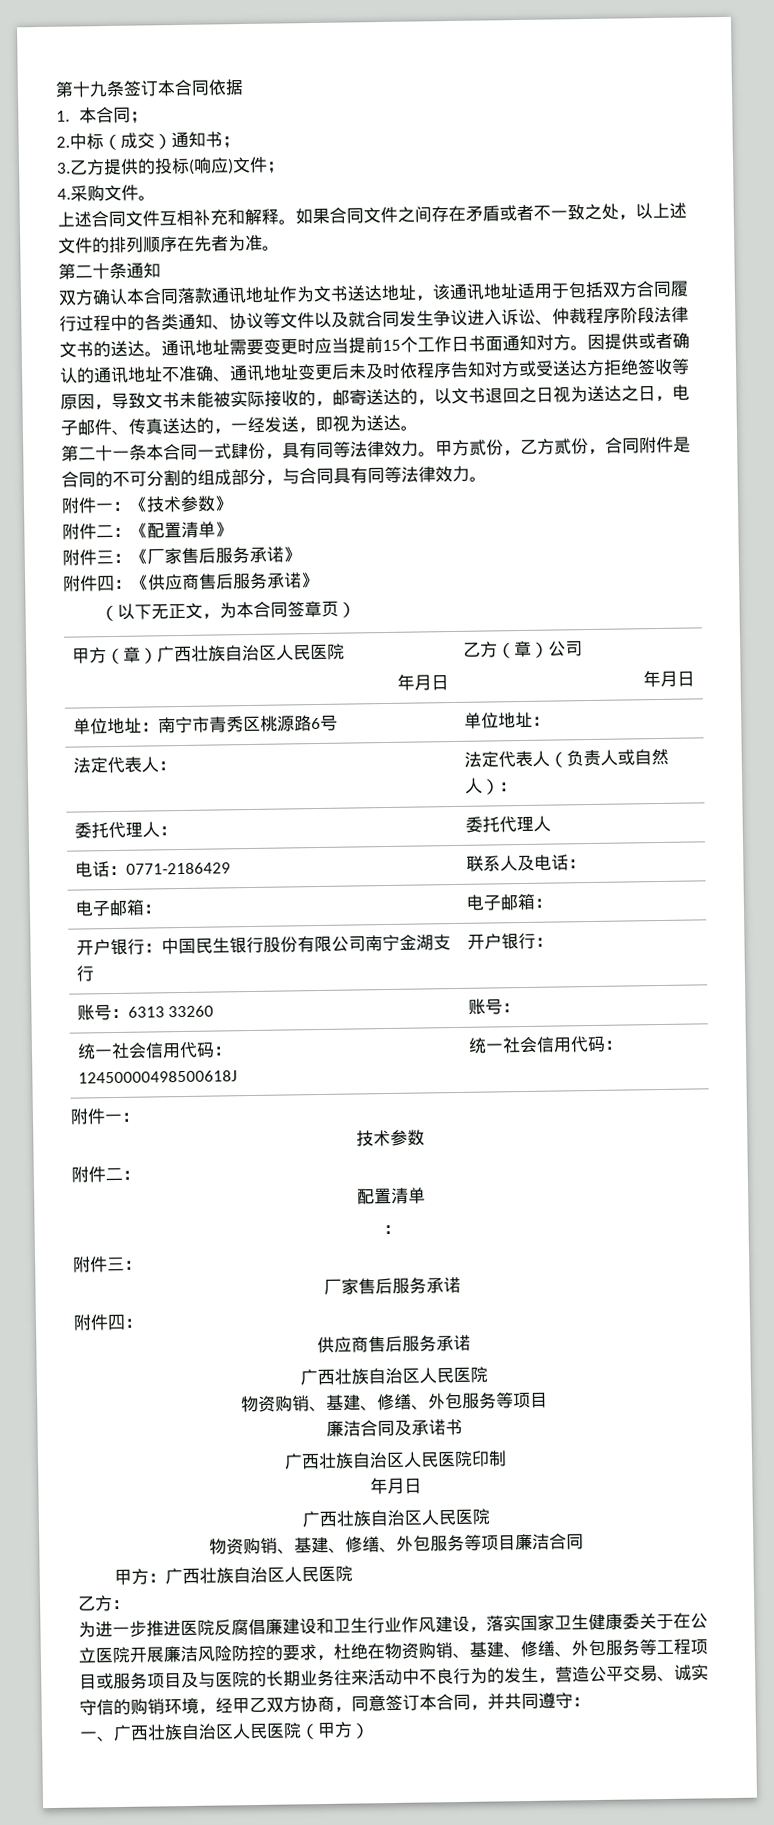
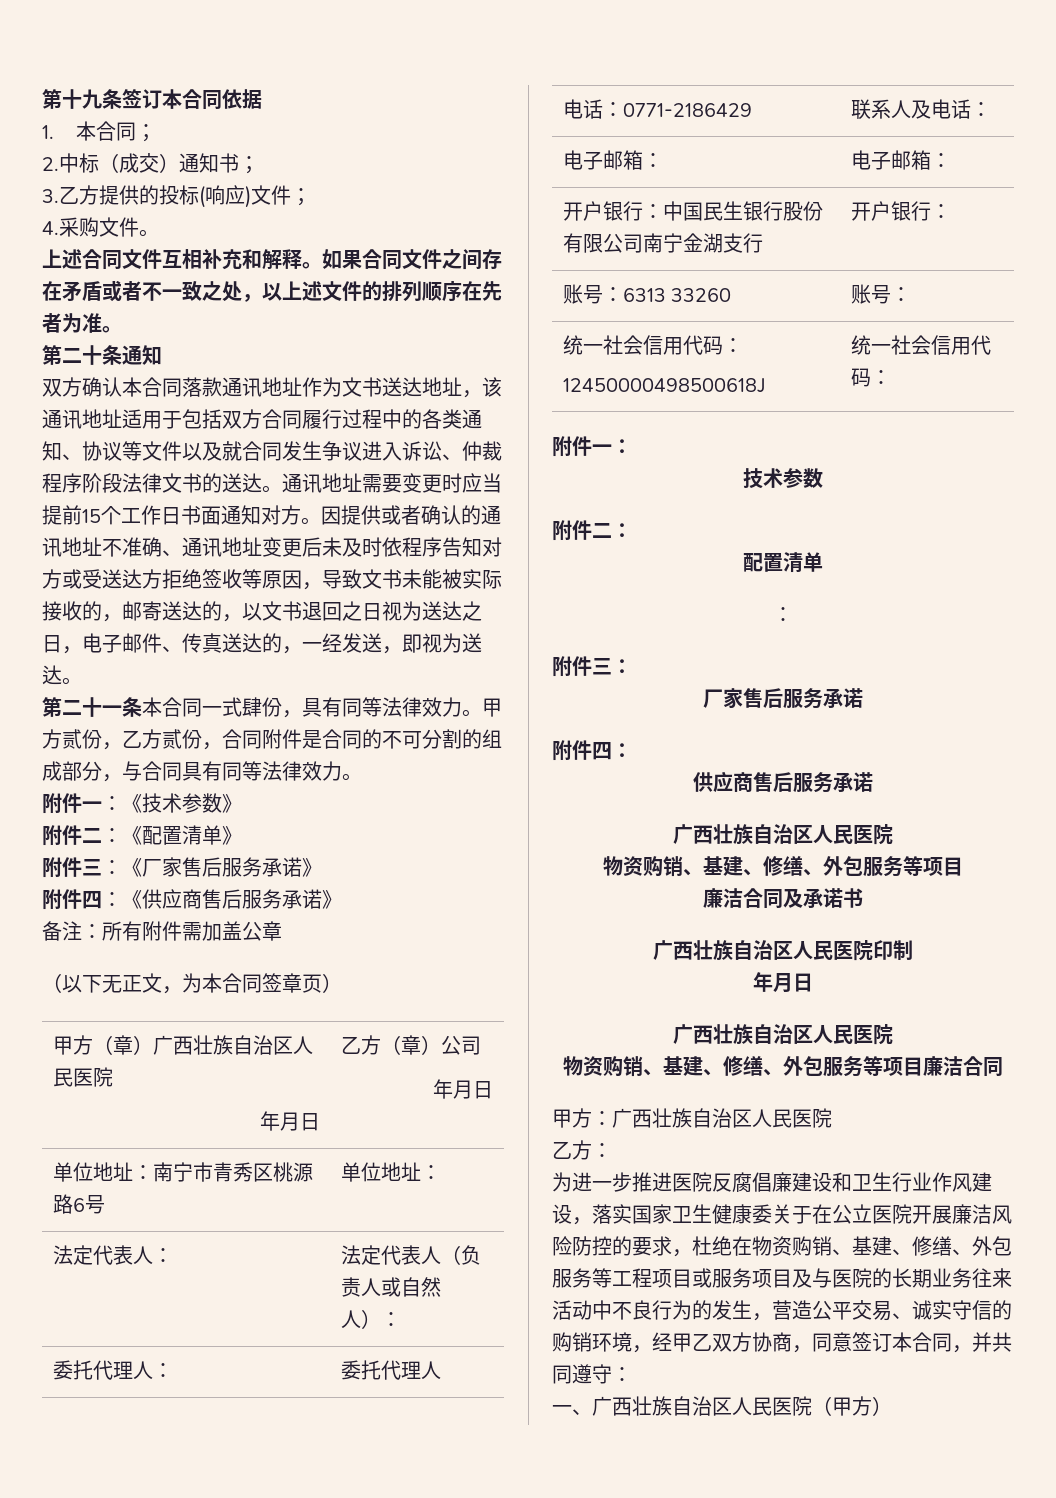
(319, 580) none -> [42,921,282,941] // 备注：所有附件需加盖公章

